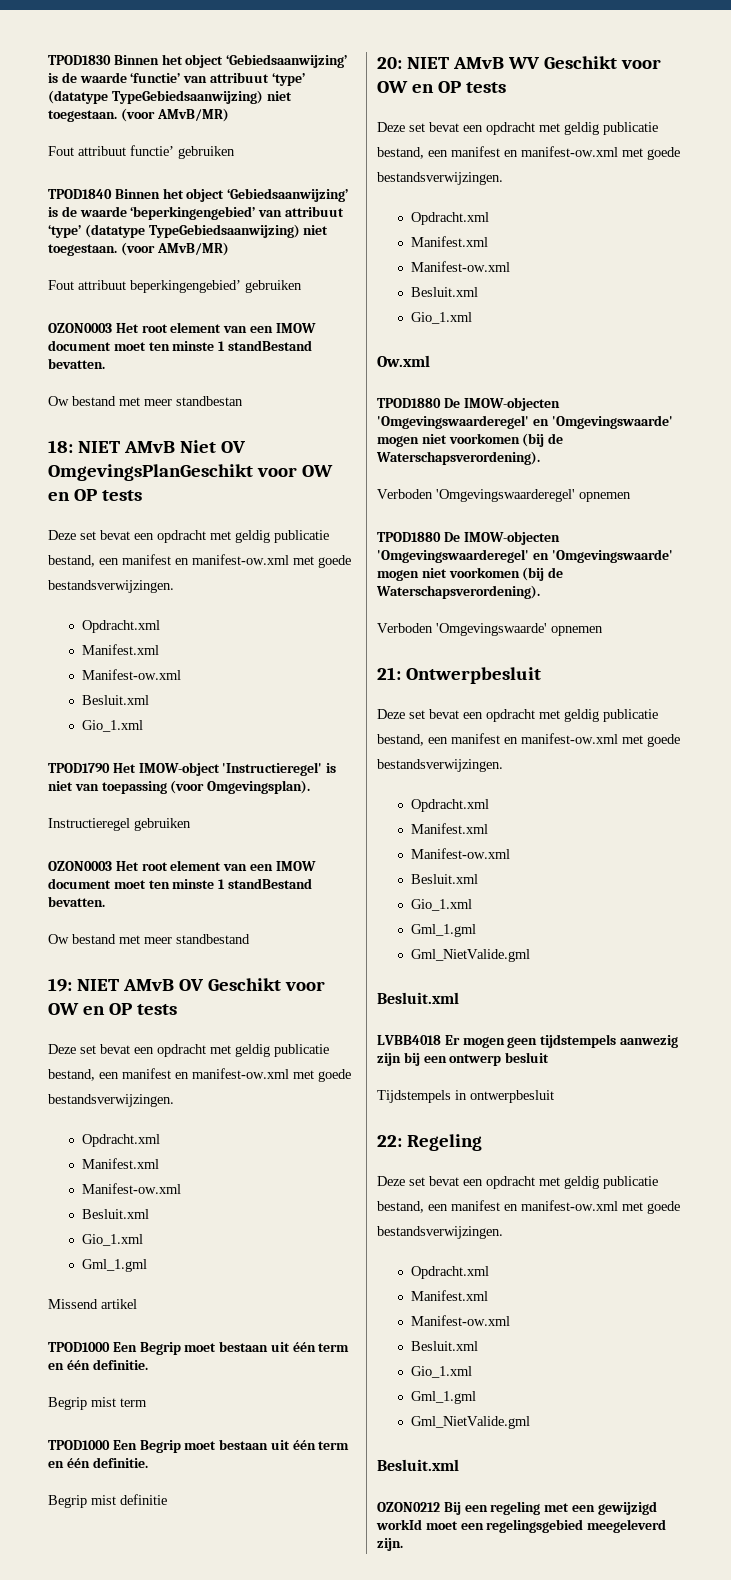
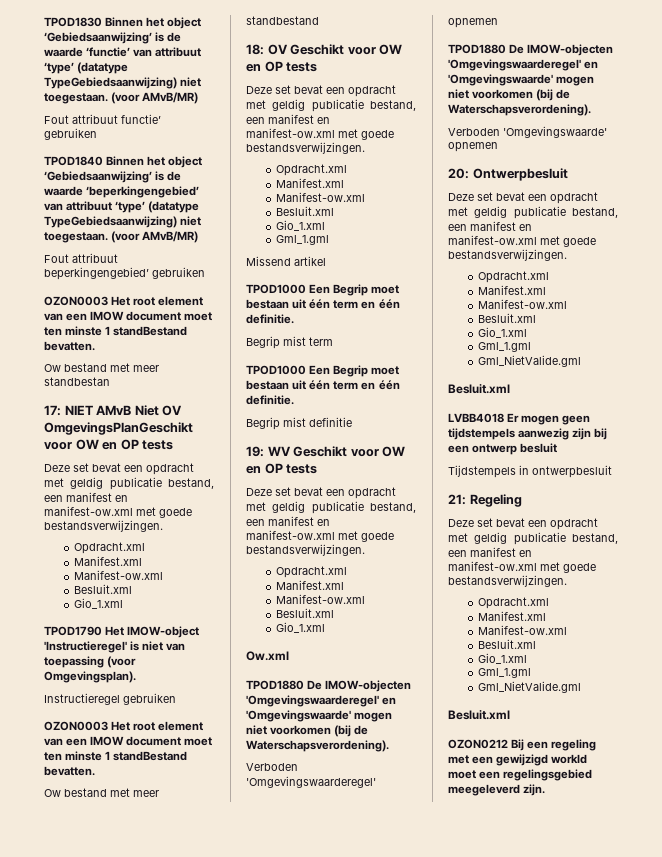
[48,440,73,453] 18: -> [44,405,61,416] 17:
[48,978,174,992] 19: NIET AMvB -> [246,44,264,55] 18:
[377,57,504,69] 20: NIET AMvB -> [246,446,264,457] 19:
[377,667,401,680] 21: -> [448,168,469,179] 20:
[377,1135,402,1147] 22: -> [448,494,466,505] 21:

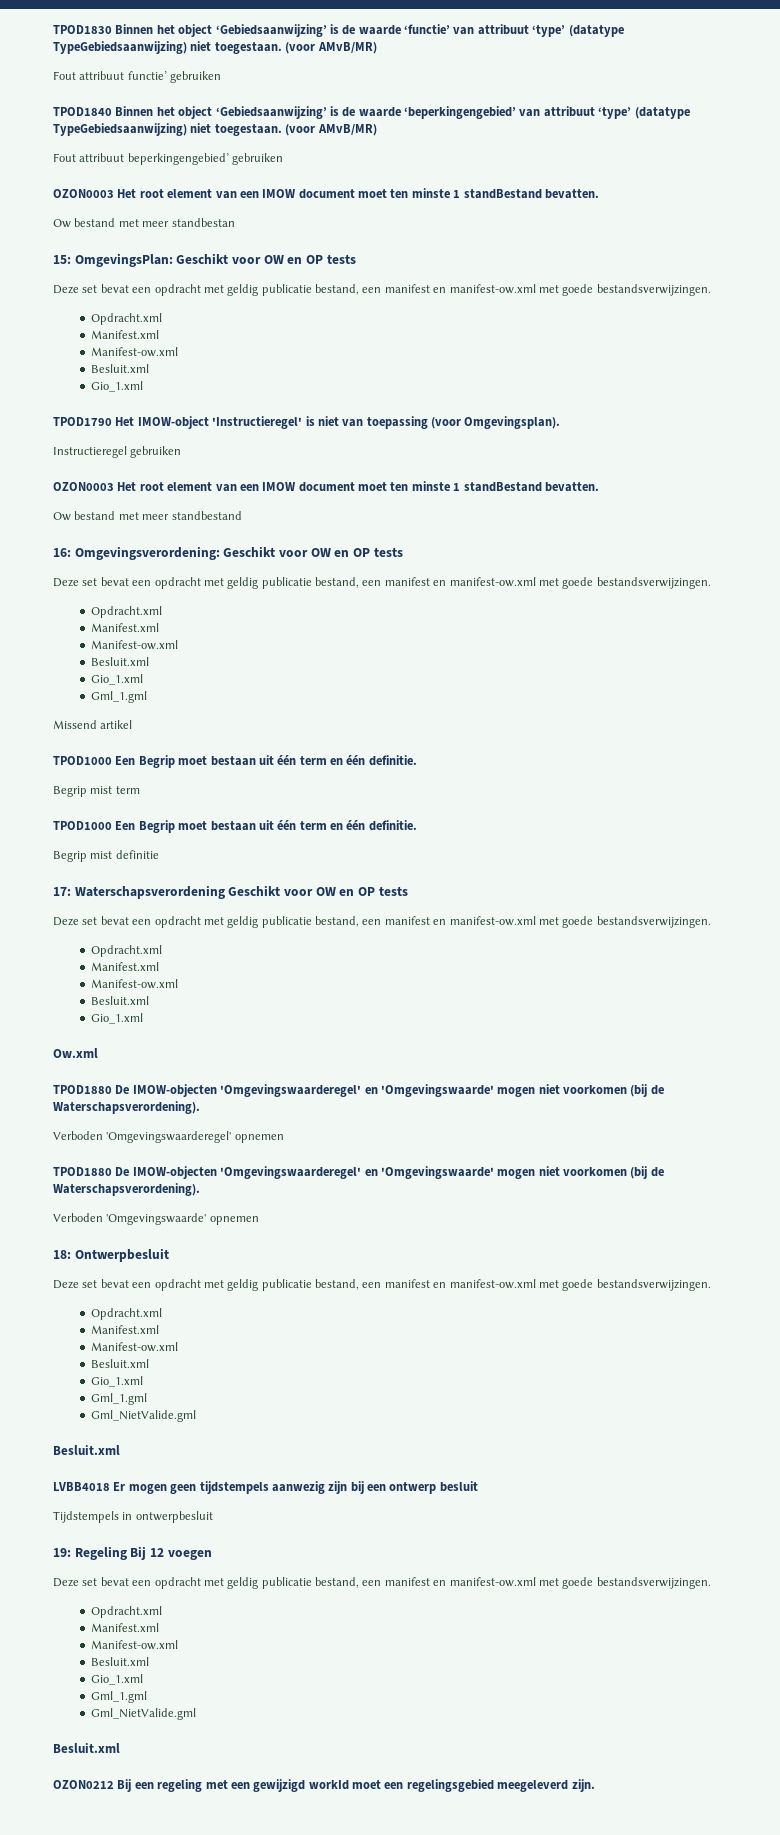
[44,405,183,416] [44,422,193,435] 17: NIET AMvB Niet OV OmgevingsPlanGeschikt -> [53,253,229,267] 15: OmgevingsPlan: Geschikt
[246,44,288,55] 18: OV -> [53,546,220,560] 16: Omgevingsverordening:
[246,446,291,457] 19: WV -> [53,885,225,899] 17: Waterschapsverordening
[448,168,469,179] 20: -> [53,1250,71,1259] 18:
[448,494,466,505] 21: -> [53,1548,71,1557] 19:
(522, 500) none -> [130,1546,212,1560] Bij 12 voegen

